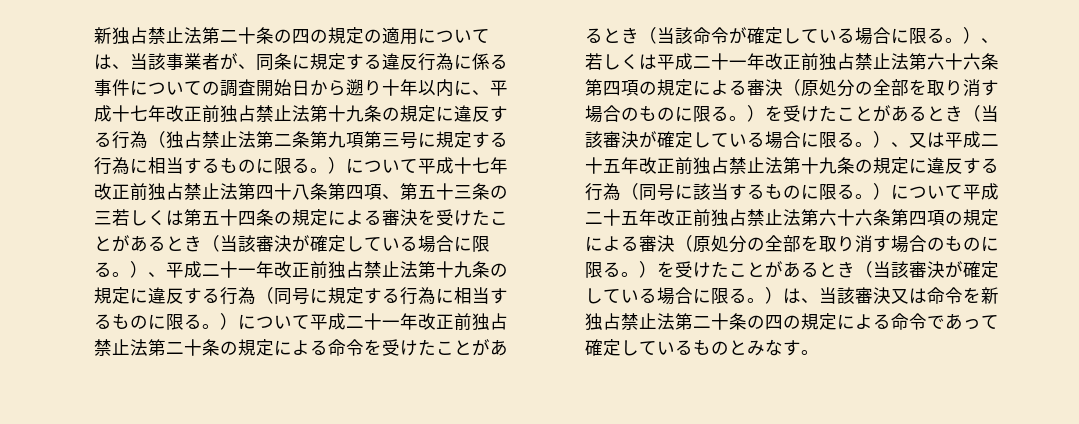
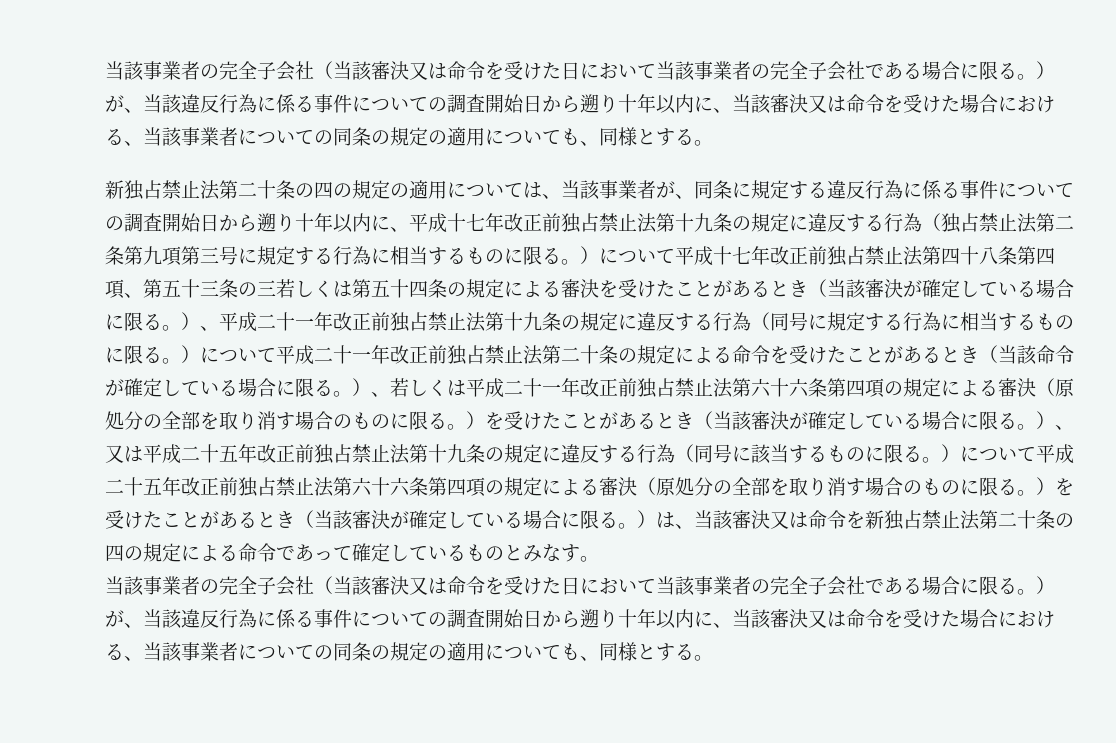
(94, 35) none -> [105,61,1056,81] [105,94,1056,114] [105,127,714,147] 当該事業者の完全子会社（当該審決又は命令を受けた日において当該事業者の完全子会社である場合に限る。）が、当該違反行為に係る事件についての調査開始日から遡り十年以内に、当該審決又は命令を受けた場合における、当該事業者についての同条の規定の適用についても、同様とする。 //
(820, 352) none -> [105,576,1056,596] [105,609,1056,629] [105,642,714,662] // 当該事業者の完全子会社（当該審決又は命令を受けた日において当該事業者の完全子会社である場合に限る。）が、当該違反行為に係る事件についての調査開始日から遡り十年以内に、当該審決又は命令を受けた場合における、当該事業者についての同条の規定の適用についても、同様とする。

